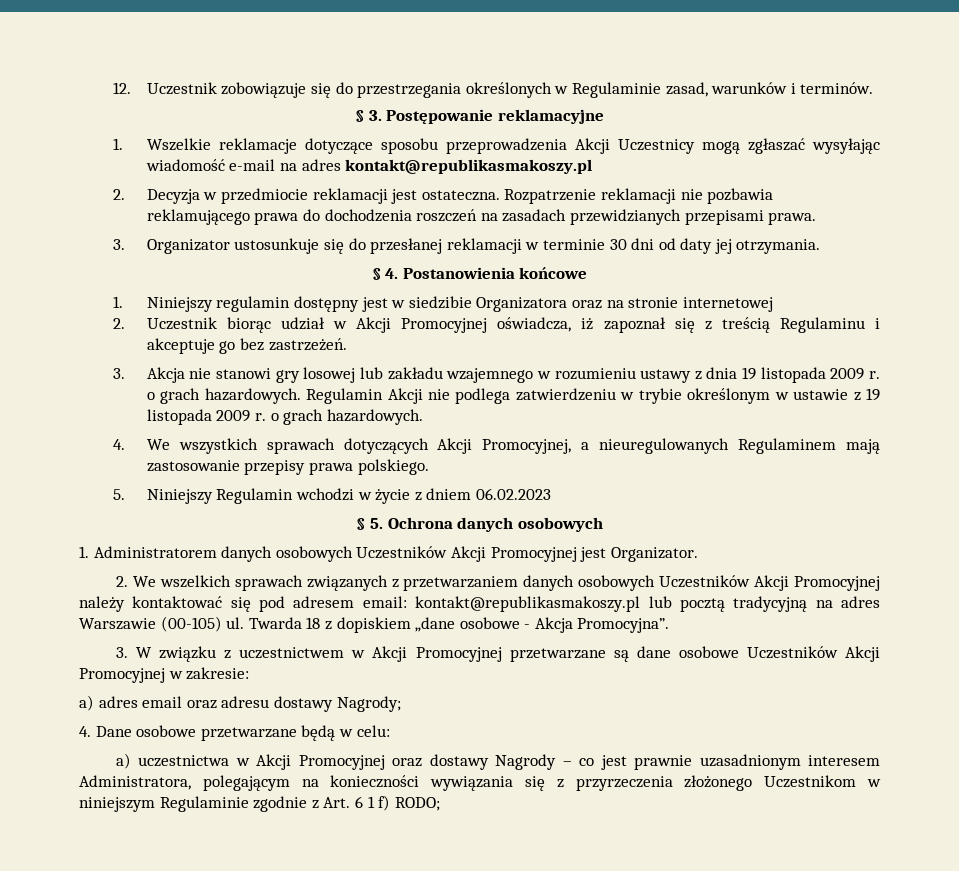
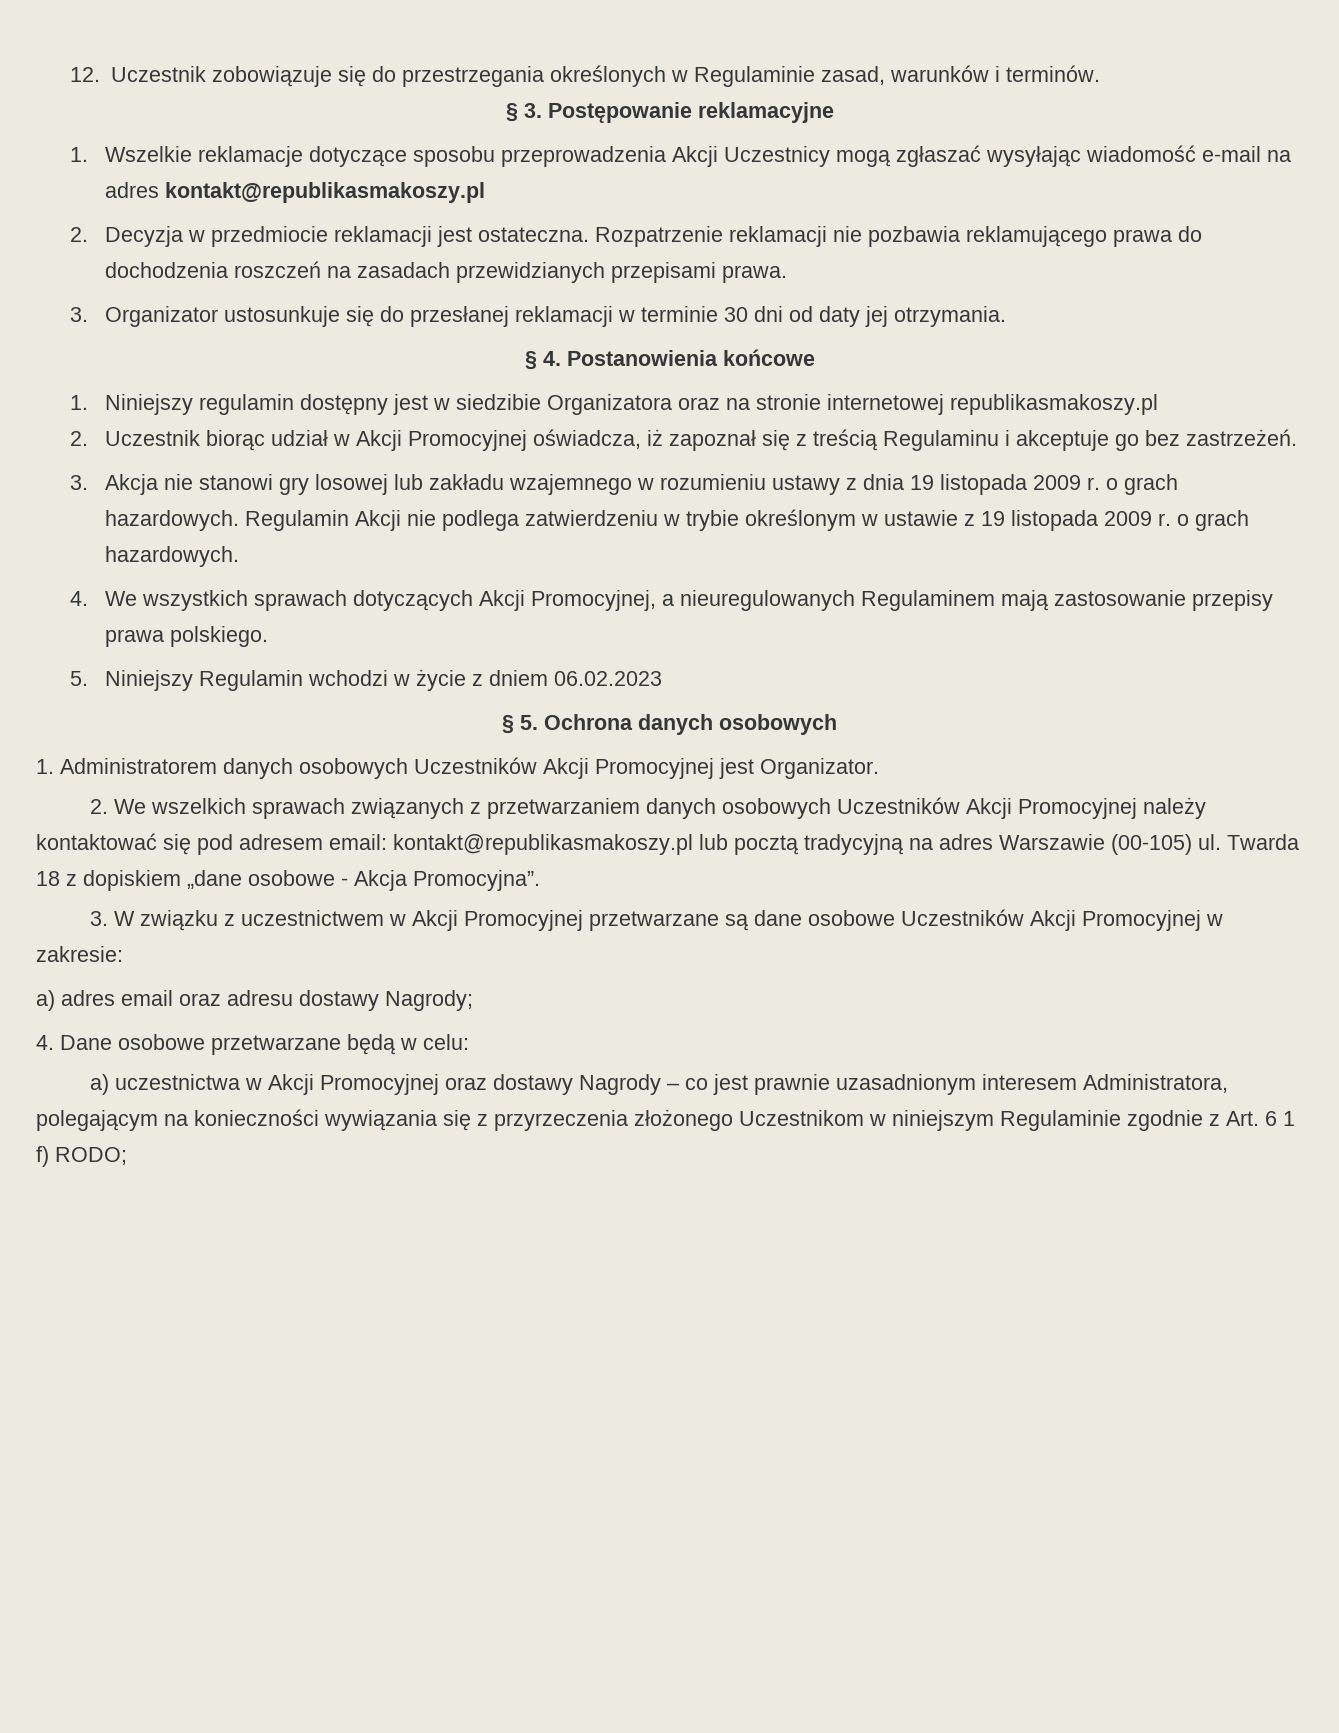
(773, 304) none -> [949,394,1158,415] republikasmakoszy.pl

